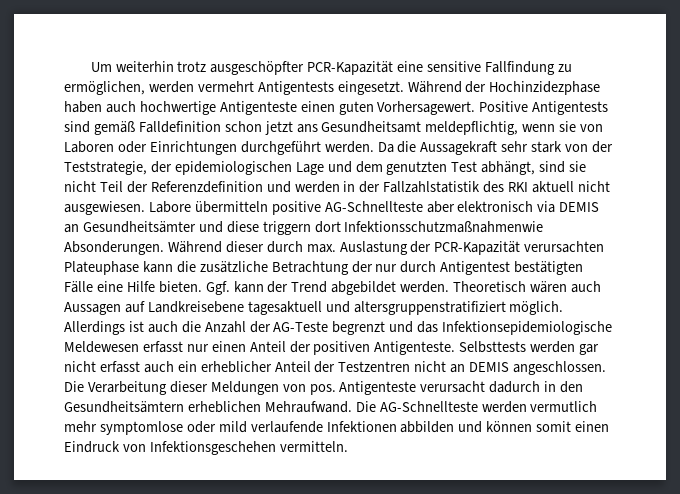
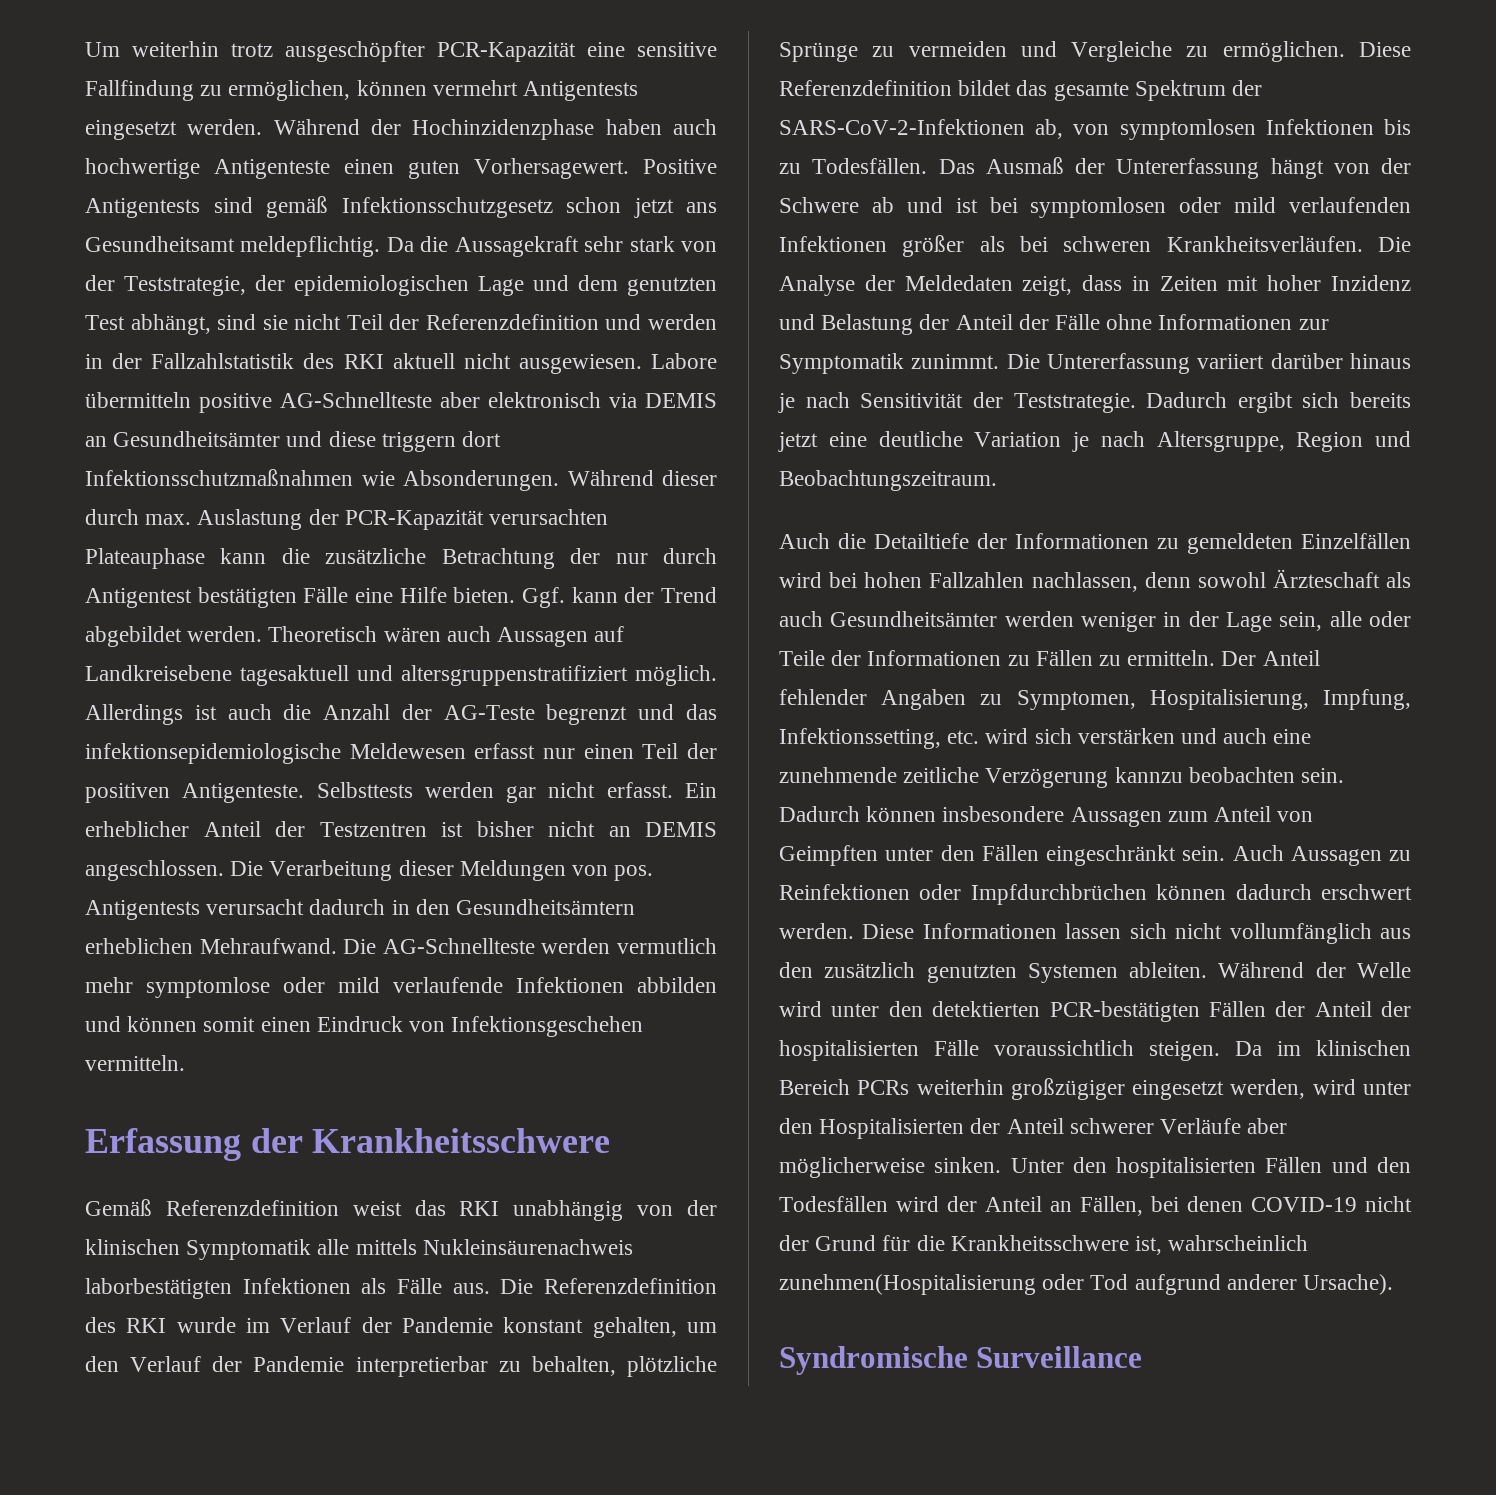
[148,81,194,93] werden -> [356,80,427,96] können
[337,81,601,95] eingesetzt. Während der Hochinzidezphase -> [85,119,595,140] eingesetzt werden. Während der Hochinzidenzphase
[138,121,221,133] Falldefinition -> [341,197,553,218] Infektionsschutzgesetz
[425,121,604,135] [64,141,374,155] meldepflichtig, wenn sie von Laboren oder Einrichtungen durchgeführt werden. -> [240,236,381,257] meldepflichtig.
[344,221,544,233] Infektionsschutzmaßnahmenwie -> [85,469,395,486] Infektionsschutzmaßnahmen wie
[64,261,139,275] Plateuphase -> [85,548,205,569] Plateauphase
[442,321,613,335] Infektionsepidemiologische -> [85,743,341,764] infektionsepidemiologische
[249,341,286,352] Anteil -> [642,743,679,759] Teil
[99,361,197,373] erfasst auch ein -> [606,782,717,798] erfasst. Ein
(411, 366) none -> [441,821,534,837] ist bisher
[339,381,417,395] Antigenteste -> [85,900,200,920] Antigentests
(348, 446) none -> [85,1128,611,1161] [85,1199,717,1221] [85,1239,633,1260] [85,1278,717,1299] [85,1317,717,1338] [85,1356,717,1377] [779,41,1411,62] [779,80,1263,101] [779,119,1411,140] [779,157,1411,179] [779,197,1411,218] [779,235,1411,257] [779,275,1411,296] [779,314,1329,335] [779,353,1411,374] [778,392,1411,413] [778,431,1411,452] [779,470,997,491] [779,533,1411,554] [779,569,1411,592] [779,611,1411,632] [779,650,1320,666] [779,689,1411,710] [779,728,1312,749] [779,767,1345,788] [779,806,1314,827] [779,845,1411,866] [779,884,1412,905] [779,923,1411,944] [779,962,1411,983] [779,1001,1411,1022] [779,1040,1411,1061] [779,1078,1411,1100] [779,1118,1288,1139] [779,1157,1411,1178] [779,1196,1412,1216] [779,1235,1309,1255] [779,1274,1394,1295] [779,1346,1143,1375] // Erfassung der Krankheitsschwere // Gemäß Referenzdefinition weist das RKI unabhängig von der klinischen Symptomatik alle mittels Nukleinsäurenachweis laborbestätigten Infektionen als Fälle aus. Die Referenzdefinition des RKI wurde im Verlauf der Pandemie konstant gehalten, um den Verlauf der Pandemie interpretierbar zu behalten, plötzliche Sprünge zu vermeiden und Vergleiche zu ermöglichen. Diese Referenzdefinition bildet das gesamte Spektrum der SARS-CoV-2-Infektionen ab, von symptomlosen Infektionen bis zu Todesfällen. Das Ausmaß der Untererfassung hängt von der Schwere ab und ist bei symptomlosen oder mild verlaufenden Infektionen größer als bei schweren Krankheitsverläufen. Die Analyse der Meldedaten zeigt, dass in Zeiten mit hoher Inzidenz und Belastung der Anteil der Fälle ohne Informationen zur Symptomatik zunimmt. Die Untererfassung variiert darüber hinaus je nach Sensitivität der Teststrategie. Dadurch ergibt sich bereits jetzt eine deutliche Variation je nach Altersgruppe, Region und Beobachtungszeitraum. // Auch die Detailtiefe der Informationen zu gemeldeten Einzelfällen wird bei hohen Fallzahlen nachlassen, denn sowohl Ärzteschaft als auch Gesundheitsämter werden weniger in der Lage sein, alle oder Teile der Informationen zu Fällen zu ermitteln. Der Anteil fehlender Angaben zu Symptomen, Hospitalisierung, Impfung, Infektionssetting, etc. wird sich verstärken und auch eine zunehmende zeitliche Verzögerung kannzu beobachten sein. Dadurch können insbesondere Aussagen zum Anteil von Geimpften unter den Fällen eingeschränkt sein. Auch Aussagen zu Reinfektionen oder Impfdurchbrüchen können dadurch erschwert werden. Diese Informationen lassen sich nicht vollumfänglich aus den zusätzlich genutzten Systemen ableiten. Während der Welle wird unter den detektierten PCR-bestätigten Fällen der Anteil der hospitalisierten Fälle voraussichtlich steigen. Da im klinischen Bereich PCRs weiterhin großzügiger eingesetzt werden, wird unter den Hospitalisierten der Anteil schwerer Verläufe aber möglicherweise sinken. Unter den hospitalisierten Fällen und den Todesfällen wird der Anteil an Fällen, bei denen COVID-19 nicht der Grund für die Krankheitsschwere ist, wahrscheinlich zunehmen(Hospitalisierung oder Tod aufgrund anderer Ursache). // Syndromische Surveillance

